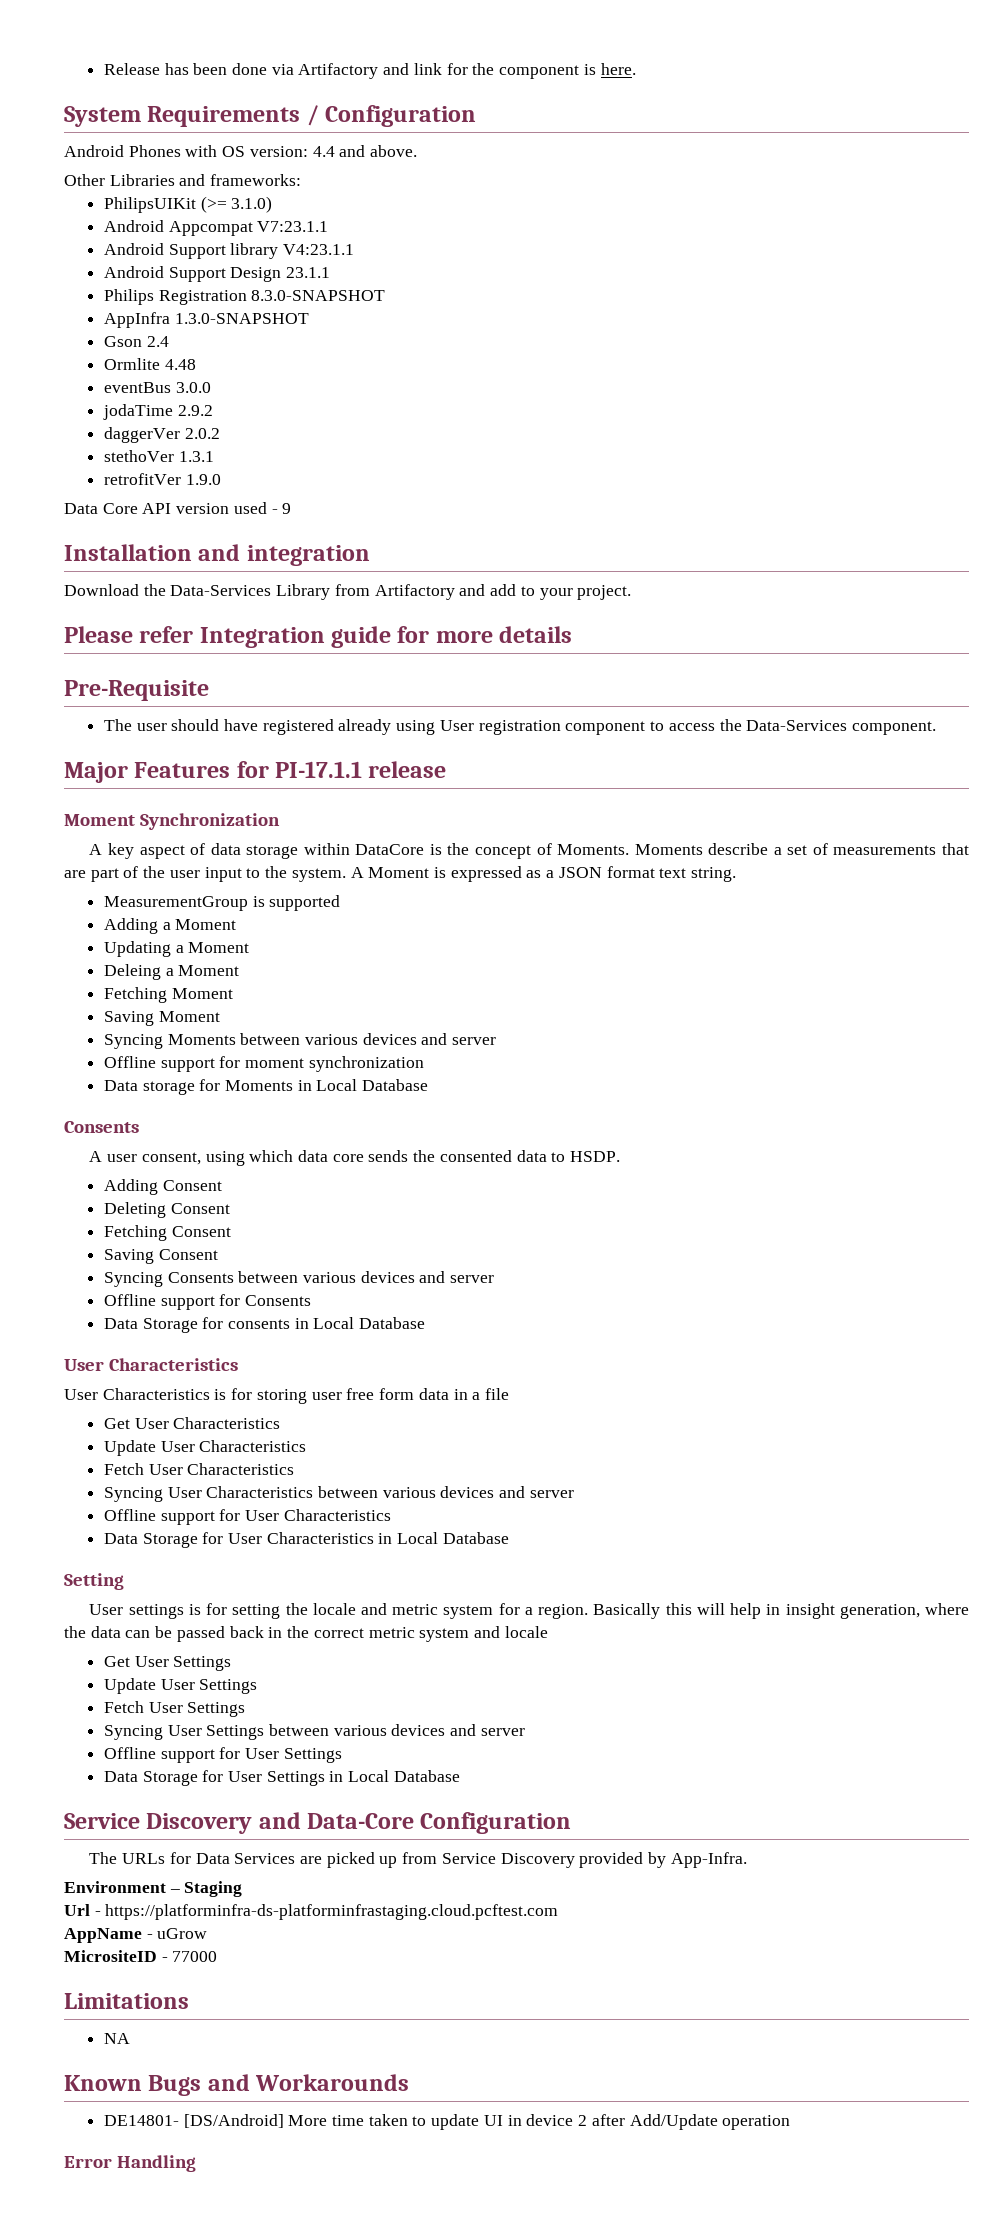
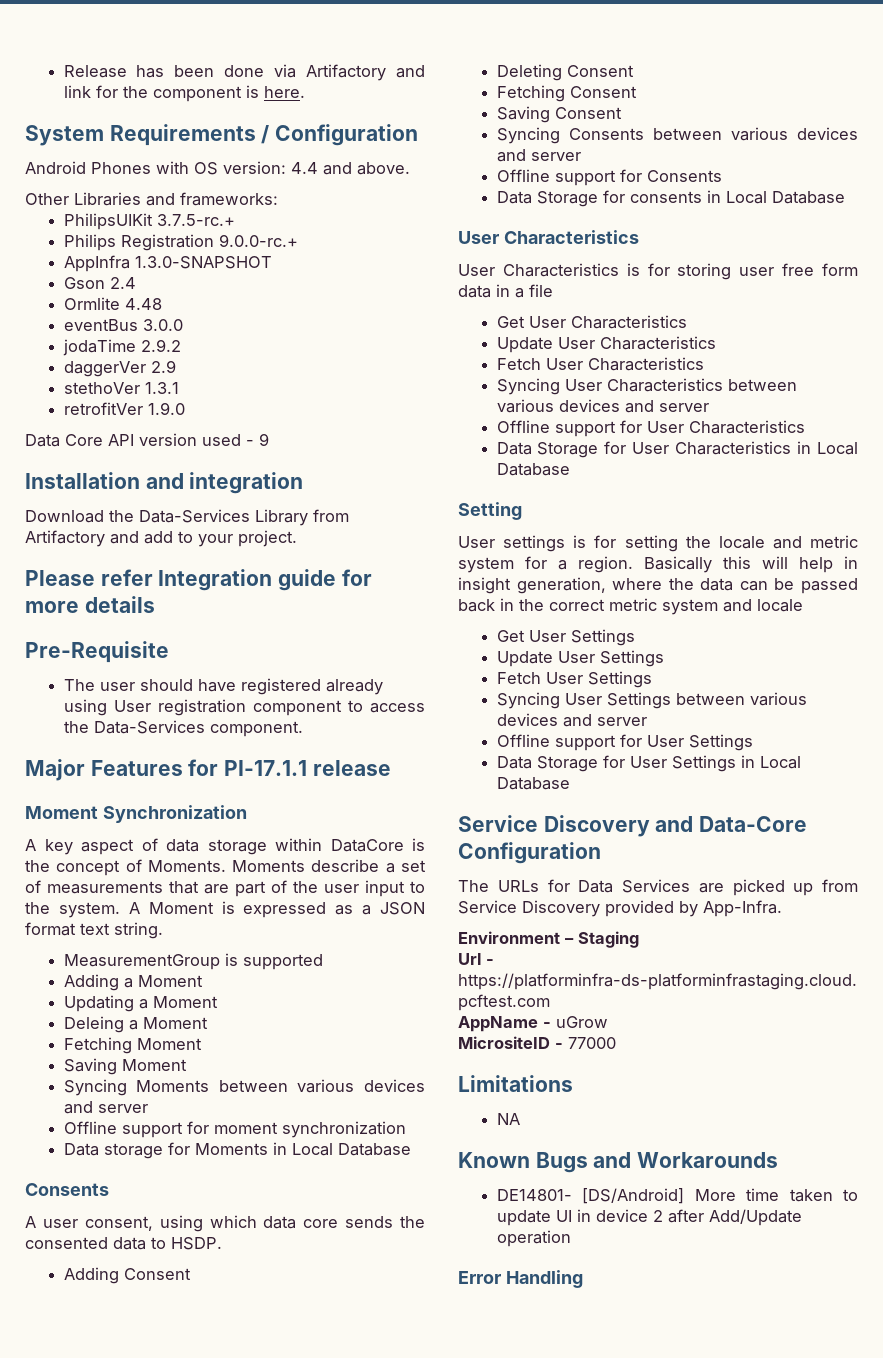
[200,196,273,213] [103,220,329,236] [103,243,355,259] [103,266,331,282] (>= 3.1.0) // Android Appcompat V7:23.1.1 // Android Support library V4:23.1.1 // Android Support Design 23.1.1 -> [156,214,235,226] 3.7.5-rc.+
[251,290,386,301] 8.3.0-SNAPSHOT -> [218,234,298,247] 9.0.0-rc.+
[184,428,220,439] 2.0.2 -> [150,360,176,373] 2.9

